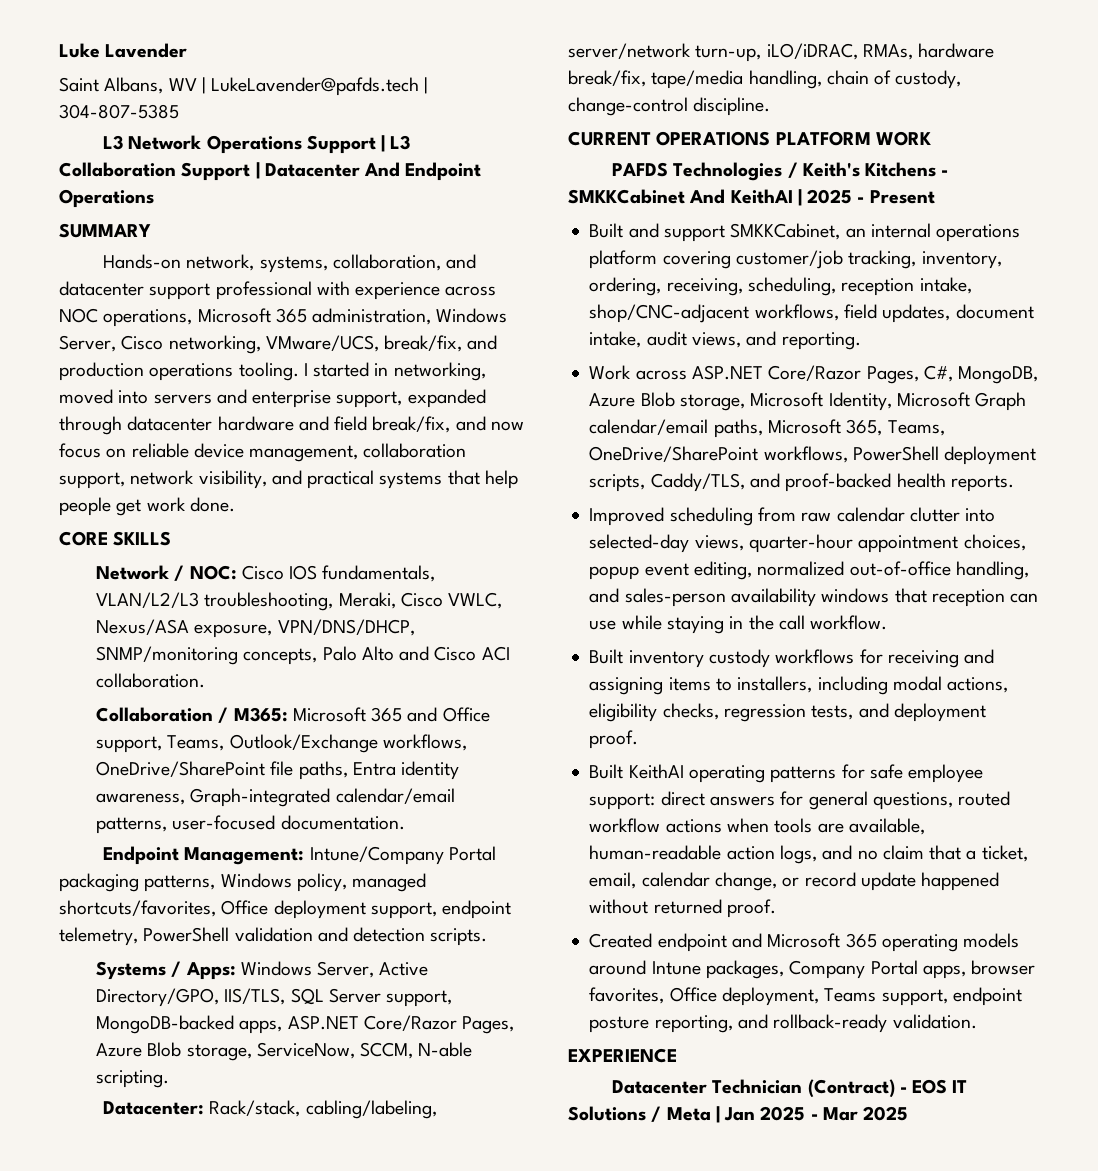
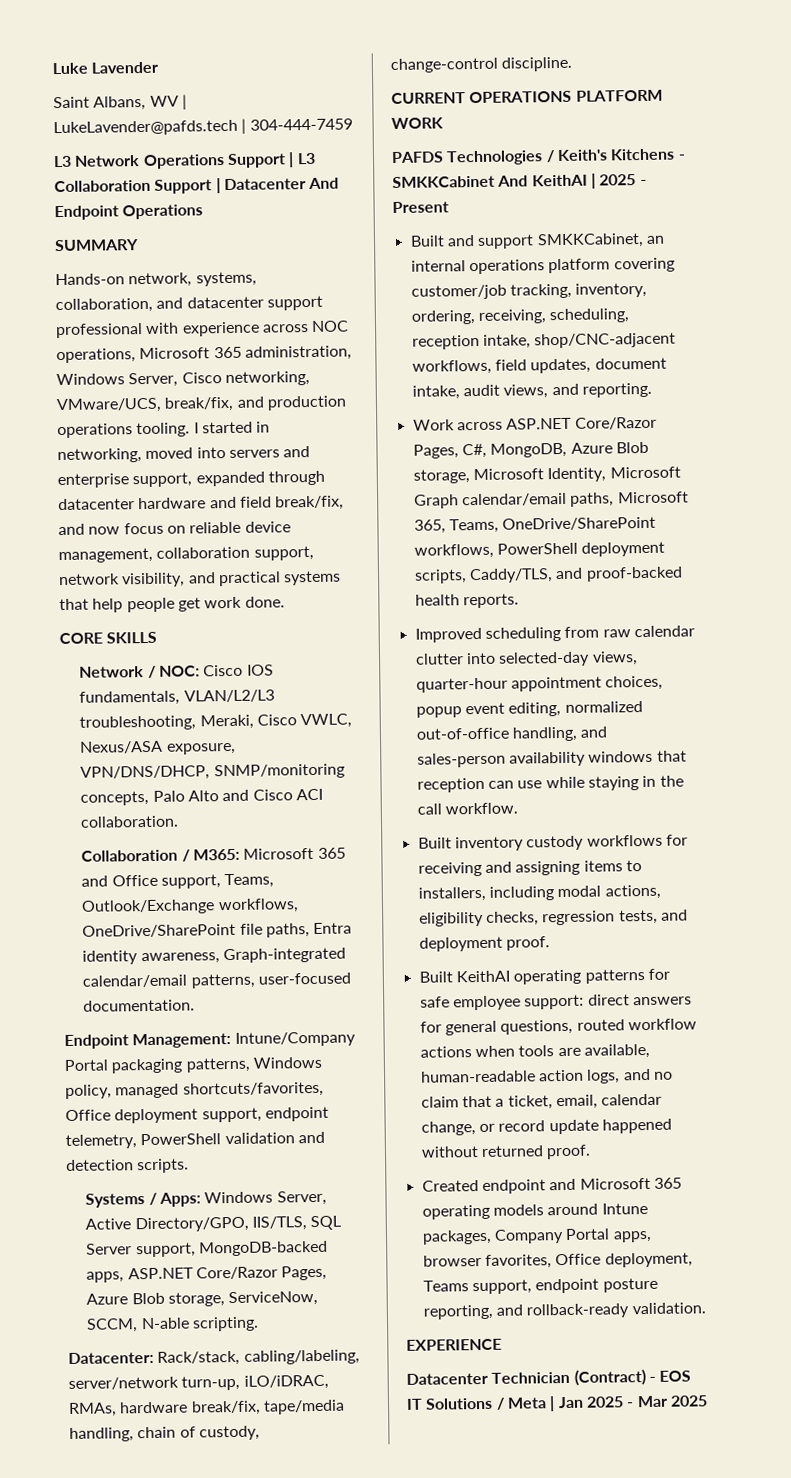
[59,104,179,119] 304-807-5385 -> [249,118,353,131] 304-444-7459

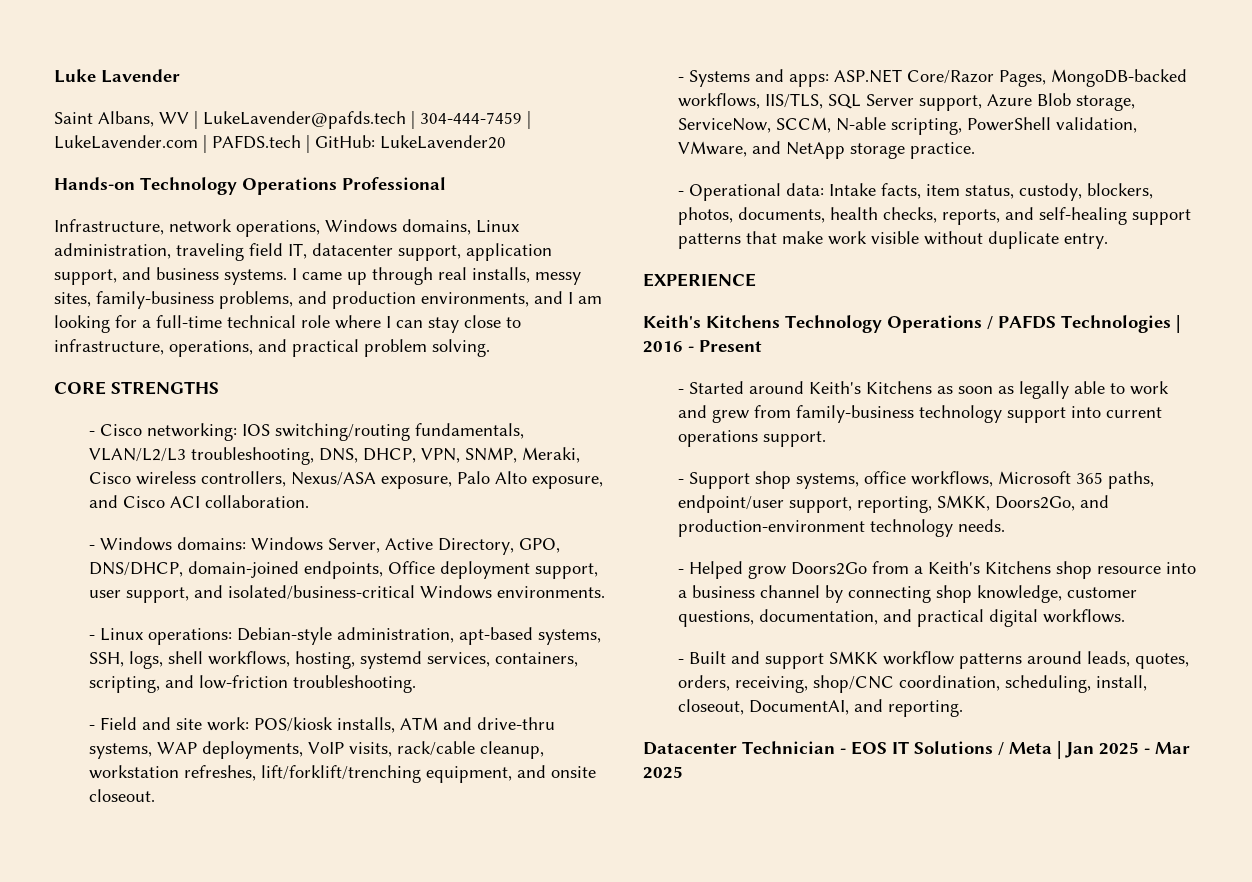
[53,152,316,169] [54,177,340,194] [54,204,204,221] [54,239,139,252] [55,271,257,288] [55,295,323,314] [55,320,350,339] [56,345,352,364] [56,371,310,388] [56,395,347,414] [57,421,271,439] [57,446,311,464] [57,470,325,489] [58,495,345,511] [58,521,291,536] [58,545,314,564] [58,570,342,588] [59,596,285,613] [59,631,158,645] [79,664,274,678] [79,689,275,706] [79,713,353,731] [80,740,236,755] [80,763,345,781] [80,790,150,806] // L3 Network Operations Support | L3 Collaboration Support | Datacenter And Endpoint Operations // SUMMARY // Hands-on network, systems, collaboration, and datacenter support professional with experience across NOC operations, Microsoft 365 administration, Windows Server, Cisco networking, VMware/UCS, break/fix, and production operations tooling. I started in networking, moved into servers and enterprise support, expanded through datacenter hardware and field break/fix, and now focus on reliable device management, collaboration support, network visibility, and practical systems that help people get work done. // CORE SKILLS // Network / NOC: Cisco IOS fundamentals, VLAN/L2/L3 troubleshooting, Meraki, Cisco VWLC, Nexus/ASA exposure, VPN/DNS/DHCP, SNMP/monitoring concepts, -> [527,111,531,129] [54,135,506,153] [54,177,446,195] [54,219,519,237] [54,243,552,261] [54,267,581,285] [54,291,602,309] [54,315,521,333] [54,339,490,357] [54,381,219,395] [89,423,525,441] [89,447,581,465] [89,471,453,489] | LukeLavender.com | PAFDS.tech | GitHub: LukeLavender20 // Hands-on Technology Operations Professional // Infrastructure, network operations, Windows domains, Linux administration, traveling field IT, datacenter support, application support, and business systems. I came up through real installs, messy sites, family-business problems, and production environments, and I am looking for a full-time technical role where I can stay close to infrastructure, operations, and practical problem solving. // CORE STRENGTHS // - Cisco networking: IOS switching/routing fundamentals, VLAN/L2/L3 troubleshooting, DNS, DHCP, VPN, SNMP, Meraki, Cisco wireless controllers, Nexus/ASA exposure,
(220, 796) none -> [532,476,604,489] exposure,
[81,847,346,862] [81,873,275,889] [81,898,299,915] [82,922,353,938] [82,947,347,965] [82,972,352,989] [83,999,196,1012] [64,1031,356,1050] [64,1056,322,1074] [65,1081,324,1100] [65,1106,329,1124] [65,1131,325,1149] [66,1158,190,1174] [85,1190,327,1208] [85,1215,342,1233] [86,1240,329,1258] [86,1265,328,1283] Collaboration / M365: Microsoft 365 and Office support, Teams, Outlook/Exchange workflows, OneDrive/SharePoint file paths, Entra identity awareness, Graph-integrated calendar/email patterns, user-focused documentation. // Endpoint Management: Intune/Company Portal packaging patterns, Windows policy, managed shortcuts/favorites, Office deployment support, endpoint telemetry, PowerShell validation and detection scripts. // Systems / Apps: Windows Server, Active Directory/GPO, IIS/TLS, SQL Server support, MongoDB-backed apps, ASP.NET Core/Razor Pages, -> [89,537,561,555] [89,561,599,579] [89,585,606,603] [89,627,602,645] [89,651,579,669] [89,675,417,693] [89,717,556,733] [89,741,545,759] [89,765,597,783] [89,789,156,802] [678,69,1188,87] [678,93,983,111] - Windows domains: Windows Server, Active Directory, GPO, DNS/DHCP, domain-joined endpoints, Office deployment support, user support, and isolated/business-critical Windows environments. // - Linux operations: Debian-style administration, apt-based systems, SSH, logs, shell workflows, hosting, systemd services, containers, scripting, and low-friction troubleshooting. // - Field and site work: POS/kiosk installs, ATM and drive-thru systems, WAP deployments, VoIP visits, rack/cable cleanup, workstation refreshes, lift/forklift/trenching equipment, and onsite closeout. // - Systems and apps: ASP.NET Core/Razor Pages, MongoDB-backed workflows, IIS/TLS, SQL Server support,
[192,1316,260,1332] [68,1349,360,1366] [68,1374,329,1391] [68,1399,345,1417] [69,1425,260,1442] [390,56,573,74] [391,89,663,105] [391,117,444,130] [391,148,686,166] [392,173,647,189] [392,201,449,213] [409,232,665,249] [410,257,675,275] [410,282,648,300] [410,308,630,325] [411,332,677,350] [411,357,667,375] [411,382,652,400] [412,416,657,431] [412,441,649,459] [412,466,681,484] [413,491,689,509] [413,516,657,534] [413,541,666,559] [413,566,683,584] [414,593,519,609] [414,625,695,643] [414,651,638,667] [415,675,664,693] [415,701,643,718] [415,726,608,742] [416,750,687,768] [416,775,684,793] [416,802,518,815] [417,834,688,852] [417,860,642,877] [417,884,661,902] [418,909,688,927] [418,936,550,952] [418,968,670,985] [419,994,692,1011] [419,1018,697,1036] [419,1043,650,1059] [420,1068,673,1084] [420,1093,663,1110] [420,1118,672,1136] [420,1144,592,1160] [421,1177,682,1194] [421,1202,648,1220] [421,1228,652,1245] [422,1252,693,1269] [422,1277,658,1295] [422,1302,706,1320] [406,1338,502,1351] scripting. // Datacenter: Rack/stack, cabling/labeling, server/network turn-up, iLO/iDRAC, RMAs, hardware break/fix, tape/media handling, chain of custody, change-control discipline. // CURRENT OPERATIONS PLATFORM WORK // PAFDS Technologies / Keith's Kitchens - SMKKCabinet And KeithAI | 2025 - Present // Built and support SMKKCabinet, an internal operations platform covering customer/job tracking, inventory, ordering, receiving, scheduling, reception intake, shop/CNC-adjacent workflows, field updates, document intake, audit views, and reporting. // Work across ASP.NET Core/Razor Pages, C#, MongoDB, Azure Blob storage, Microsoft Identity, Microsoft Graph calendar/email paths, Microsoft 365, Teams, OneDrive/SharePoint workflows, PowerShell deployment scripts, Caddy/TLS, and proof-backed health reports. // Improved scheduling from raw calendar clutter into selected-day views, quarter-hour appointment choices, popup event editing, normalized out-of-office handling, and sales-person availability windows that reception can use while staying in the call workflow. // Built inventory custody workflows for receiving and assigning items to installers, including modal actions, eligibility checks, regression tests, and deployment proof. // Built KeithAI operating patterns for safe employee support: direct answers for general questions, routed workflow actions when tools are available, human-readable action logs, and no claim that a ticket, email, calendar change, or record update happened without returned proof. // Created endpoint and Microsoft 365 operating models around Intune packages, Company Portal apps, browser favorites, Office deployment, Teams support, endpoint posture reporting, and rollback-ready validation. // EXPERIENCE -> [891,117,1138,135] [678,141,976,159] [678,183,1154,201] [678,207,1192,225] [678,231,1109,249] [643,273,756,287] [643,315,1180,333] [643,340,762,353] [678,381,1170,399] [678,405,1163,423] [678,430,827,447] [678,471,1155,489] [678,495,1110,513] [678,519,1006,537] [678,561,1197,579] [678,585,1138,603] [678,609,1126,627] [678,651,1190,669] [678,675,1148,693] [678,699,964,717] scripting, PowerShell validation, VMware, and NetApp storage practice. // - Operational data: Intake facts, item status, custody, blockers, photos, documents, health checks, reports, and self-healing support patterns that make work visible without duplicate entry. // EXPERIENCE // Keith's Kitchens Technology Operations / PAFDS Technologies | 2016 - Present // - Started around Keith's Kitchens as soon as legally able to work and grew from family-business technology support into current operations support. // - Support shop systems, office workflows, Microsoft 365 paths, endpoint/user support, reporting, SMKK, Doors2Go, and production-environment technology needs. // - Helped grow Doors2Go from a Keith's Kitchens shop resource into a business channel by connecting shop knowledge, customer questions, documentation, and practical digital workflows. // - Built and support SMKK workflow patterns around leads, quotes, orders, receiving, shop/CNC coordination, scheduling, install, closeout, DocumentAI, and reporting.
[573,1369,646,1386] (Contract) -> (835, 747) none

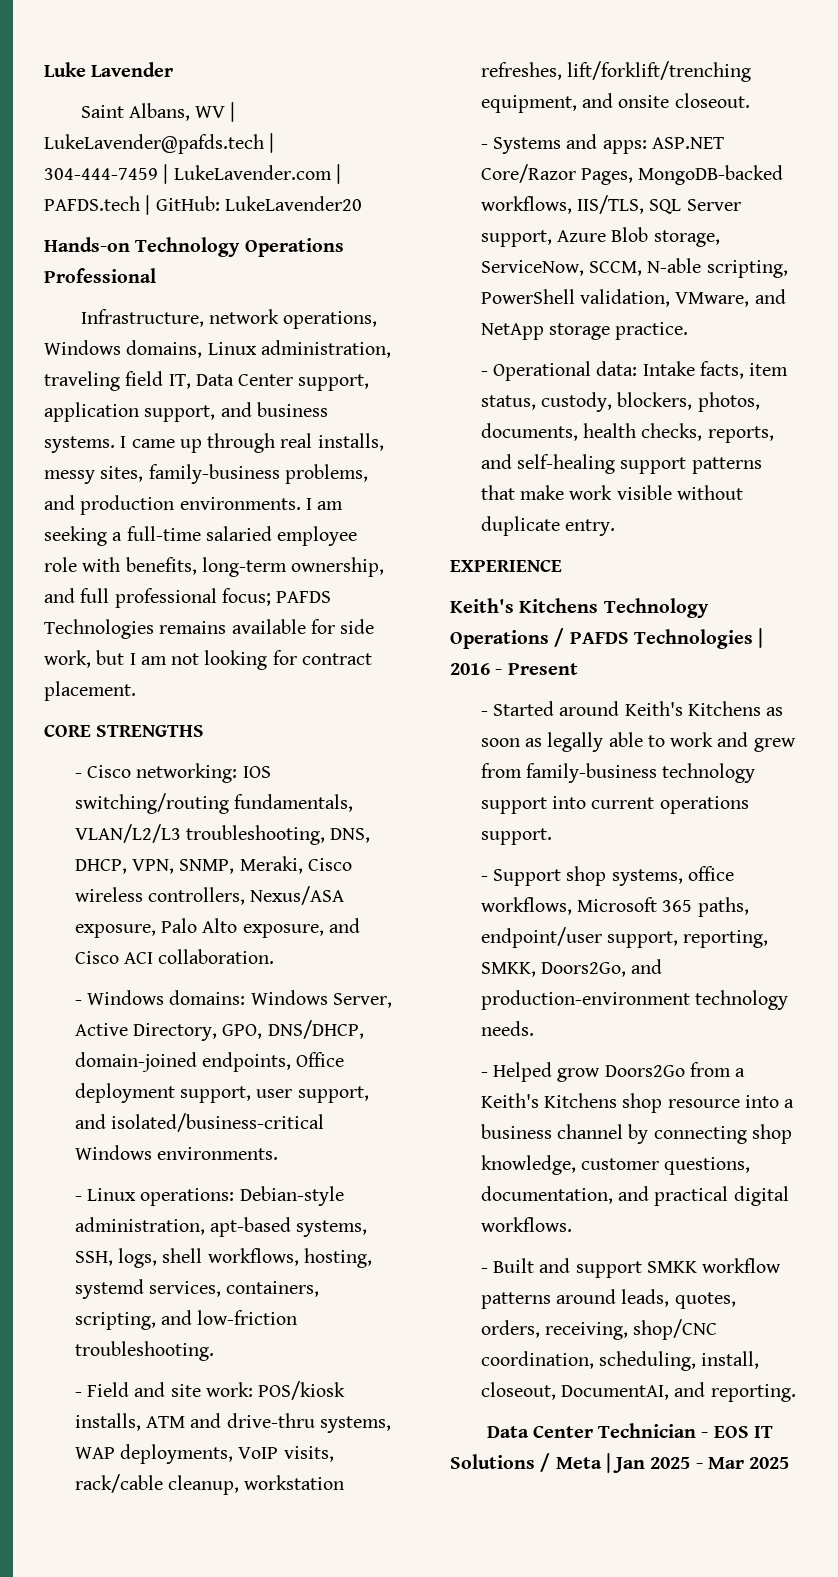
[312,243,393,256] datacenter -> [195,374,294,386] Data Center
[421,291,602,307] [54,315,521,333] [54,339,490,357] environments, and I am looking for a full-time technical role where I can stay close to infrastructure, operations, and practical problem solving. -> [179,497,344,510] [44,526,358,546] [44,557,385,577] [44,588,332,608] [44,619,375,639] [44,650,372,670] [44,681,136,701] environments. I am seeking a full-time salaried employee role with benefits, long-term ownership, and full professional focus; PAFDS Technologies remains available for side work, but I am not looking for contract placement.
[643,742,737,755] Datacenter -> [486,1425,593,1438] Data Center

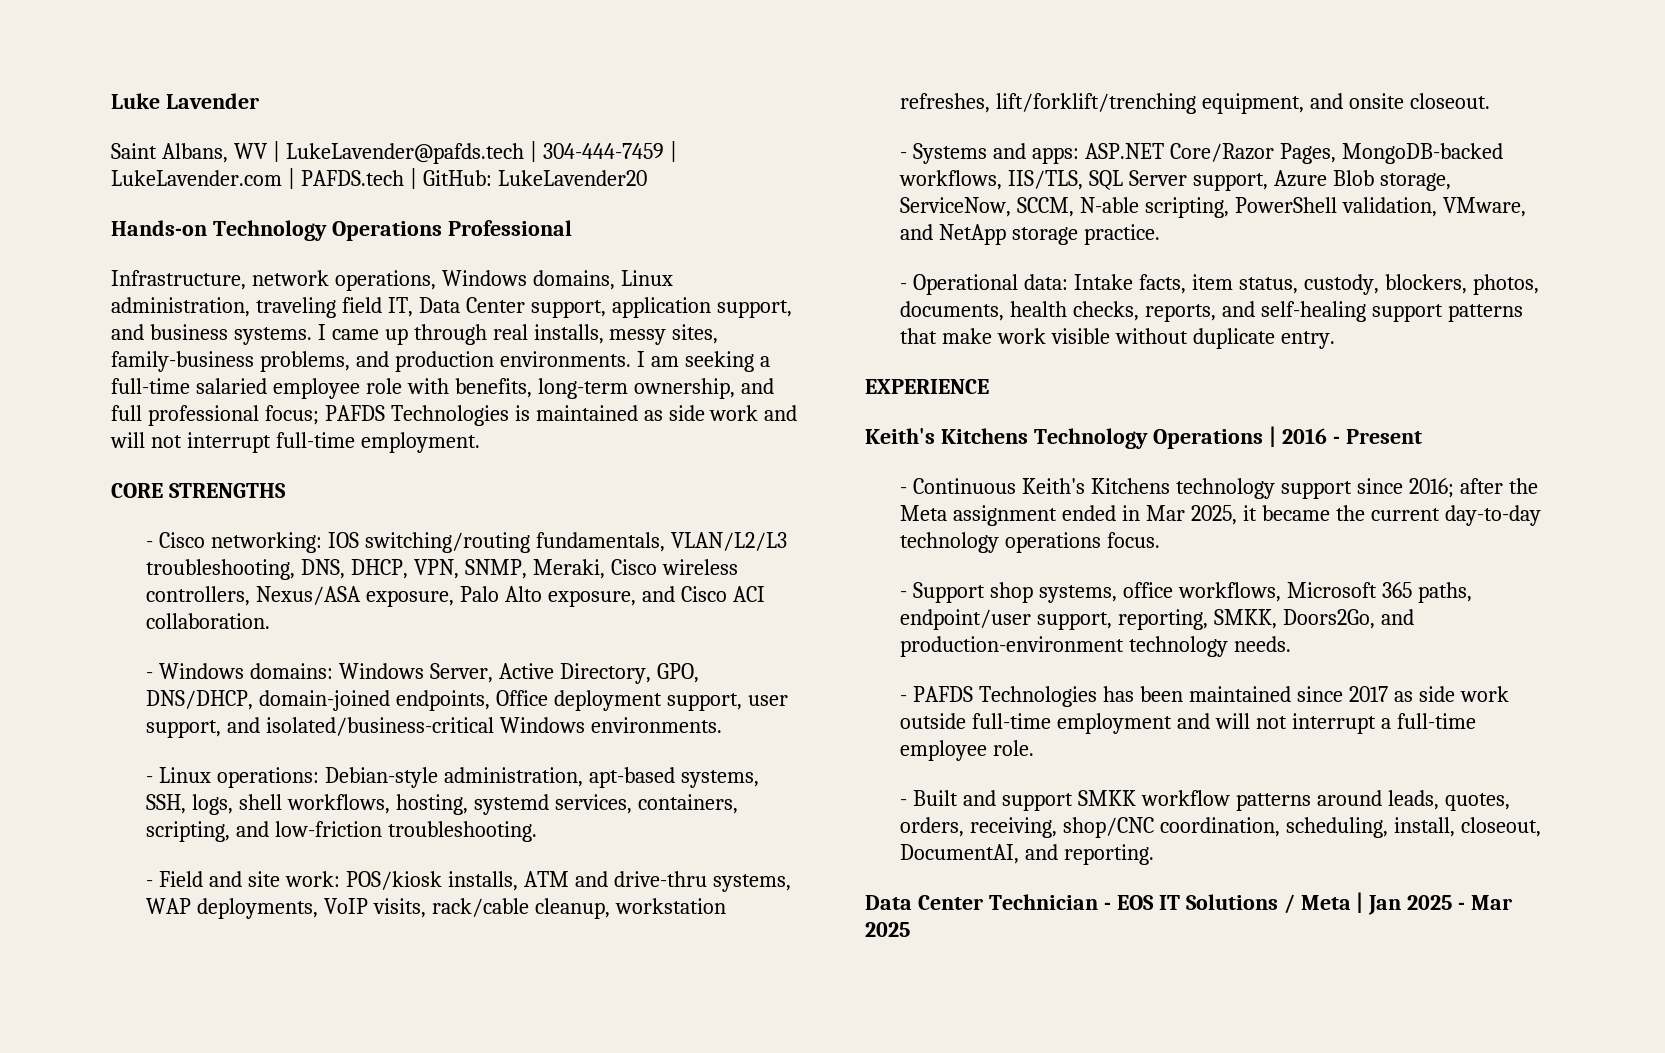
[159,619,375,634] [44,650,372,670] [44,681,136,701] remains available for side work, but I am not looking for contract placement. -> [514,405,798,421] [110,432,480,453] is maintained as side work and will not interrupt full-time employment.
[554,628,753,649] / PAFDS Technologies -> (1263, 439) none
[493,701,784,716] [480,732,796,752] [480,763,756,783] [480,796,749,814] [480,828,552,845] Started around Keith's Kitchens as soon as legally able to work and grew from family-business technology support into current operations support. -> [913,478,1538,499] [900,505,1541,526] [900,532,1161,553] Continuous Keith's Kitchens technology support since 2016; after the Meta assignment ended in Mar 2025, it became the current day-to-day technology operations focus.
[493,1062,746,1082] [480,1093,795,1113] [480,1124,792,1144] [480,1155,751,1175] [480,1186,789,1206] [480,1217,572,1232] Helped grow Doors2Go from a Keith's Kitchens shop resource into a business channel by connecting shop knowledge, customer questions, documentation, and practical digital workflows. -> [913,686,1509,707] [900,713,1476,734] [900,740,1035,761] PAFDS Technologies has been maintained since 2017 as side work outside full-time employment and will not interrupt a full-time employee role.

